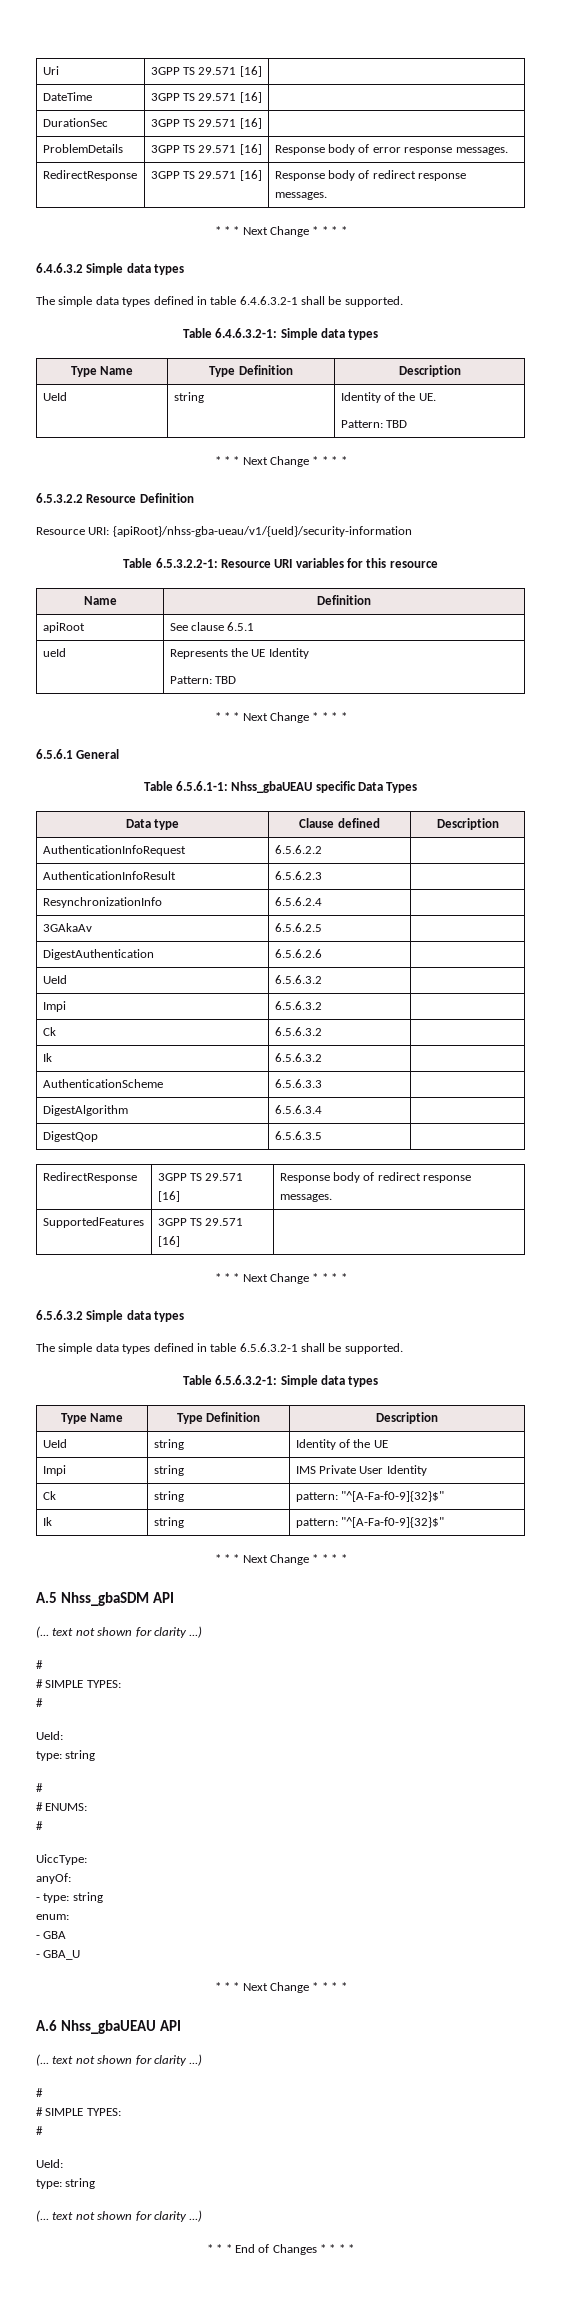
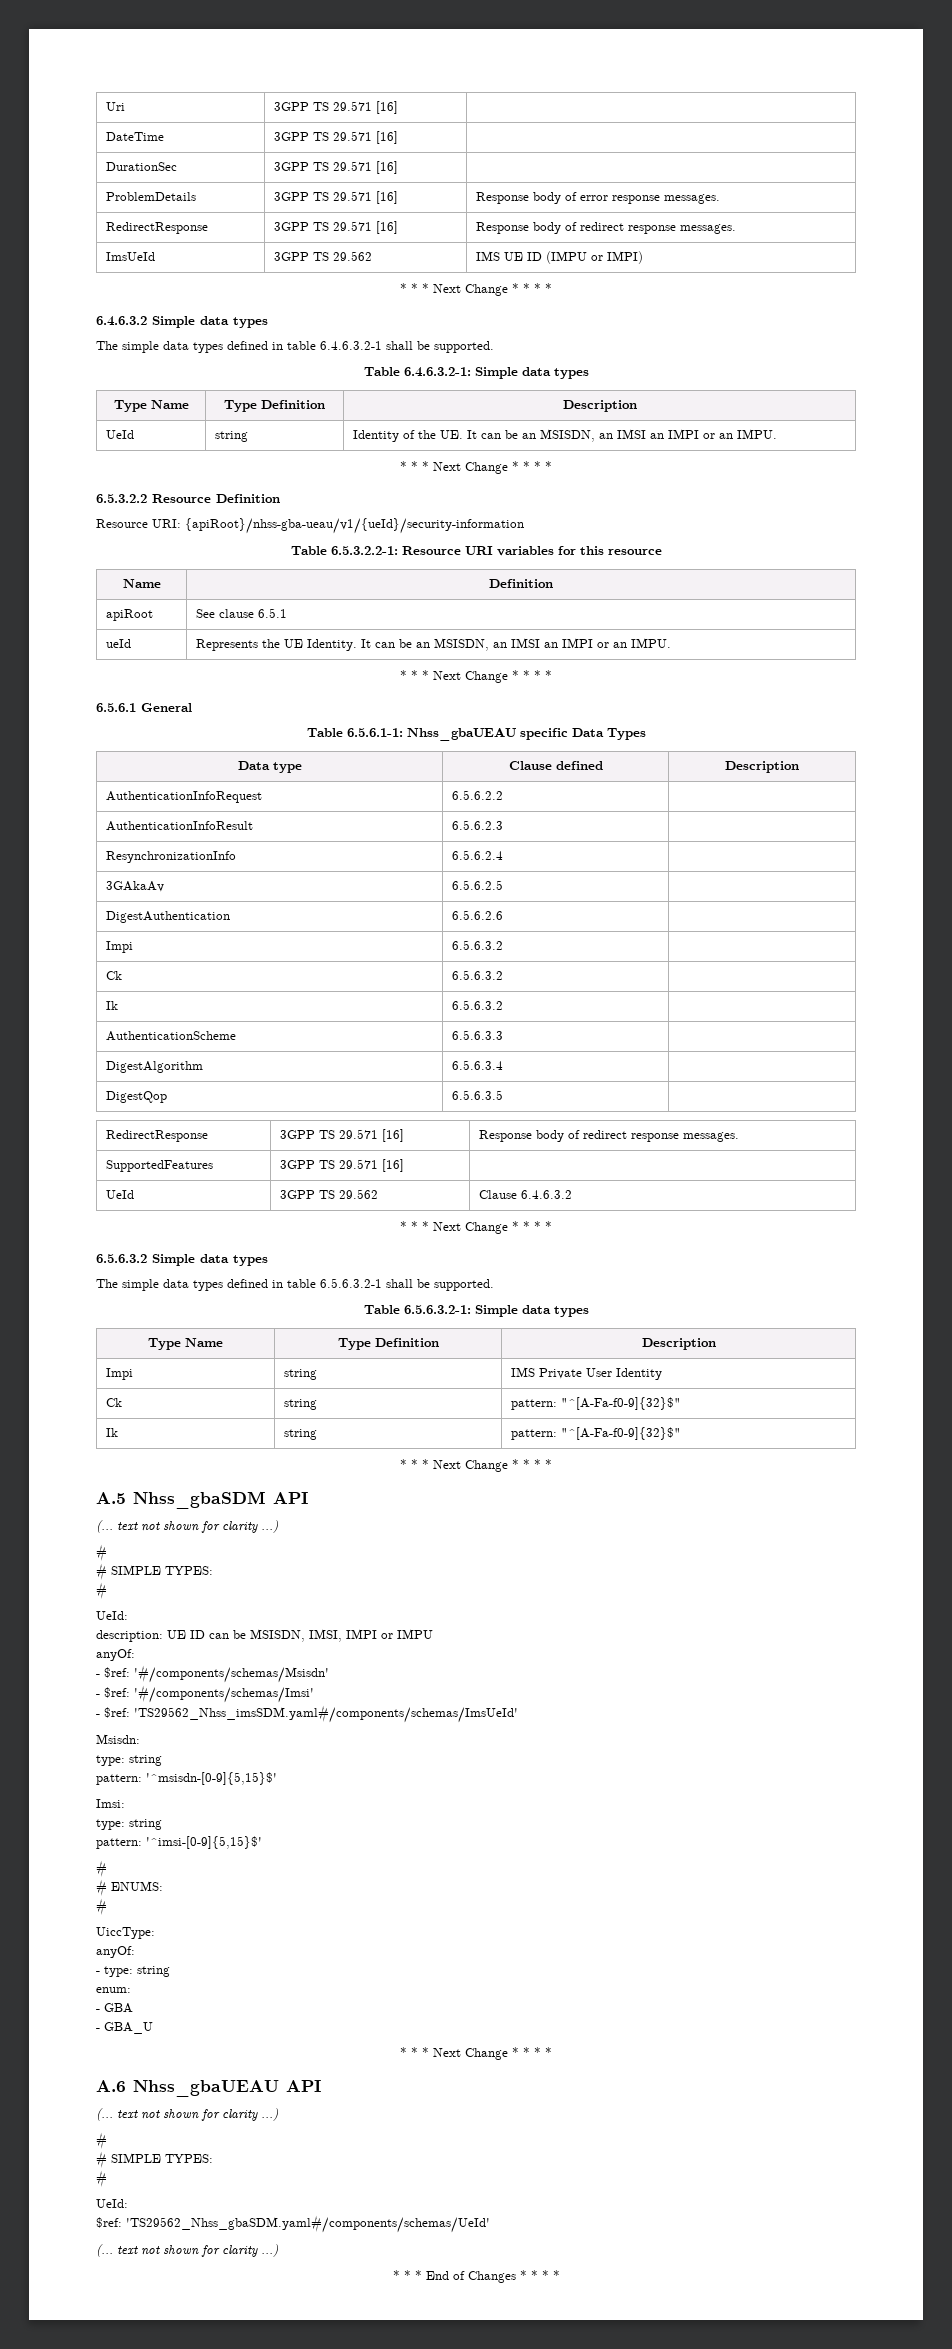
(327, 196) none -> [106,252,156,261] [274,251,373,261] [476,251,644,264] // ImsUeId | 3GPP TS 29.562 | IMS UE ID (IMPU or IMPI)
[340,420,408,428] // Pattern: TBD -> [467,429,778,442] It can be an MSISDN, an IMSI an IMPI or an IMPU.
[268,648,309,659] [169,676,237,684] Identity // Pattern: TBD -> [307,638,672,651] Identity. It can be an MSISDN, an IMSI an IMPI or an IMPU.
[42,975,67,984] [274,975,322,984] // UeId | 6.5.6.3.2 | -> (504, 915) none
(180, 1241) none -> [106,1190,135,1199] [280,1189,379,1199] [479,1190,573,1199] // UeId | 3GPP TS 29.562 | Clause 6.4.6.3.2
[42,1439,67,1448] [153,1439,184,1450] [295,1439,388,1450] // UeId | string | Identity of the UE -> (716, 1344) none
[36,1750,96,1761] type: string -> [96,1629,433,1642] [96,1649,135,1661] [96,1665,329,1683] [96,1685,314,1703] [96,1705,518,1723] [96,1734,140,1744] [96,1755,162,1766] [96,1772,277,1785] [96,1799,125,1808] [96,1819,162,1830] [96,1836,262,1849] description: UE ID can be MSISDN, IMSI, IMPI or IMPU // anyOf: // - $ref: '#/components/schemas/Msisdn' // - $ref: '#/components/schemas/Imsi' // - $ref: 'TS29562_Nhss_imsSDM.yaml#/components/schemas/ImsUeId' // Msisdn: // type: string // pattern: '^msisdn-[0-9]{5,15}$' // Imsi: // type: string // pattern: '^imsi-[0-9]{5,15}$'
[36,2178,96,2189] type: string -> [96,2215,490,2233] $ref: 'TS29562_Nhss_gbaSDM.yaml#/components/schemas/UeId'

